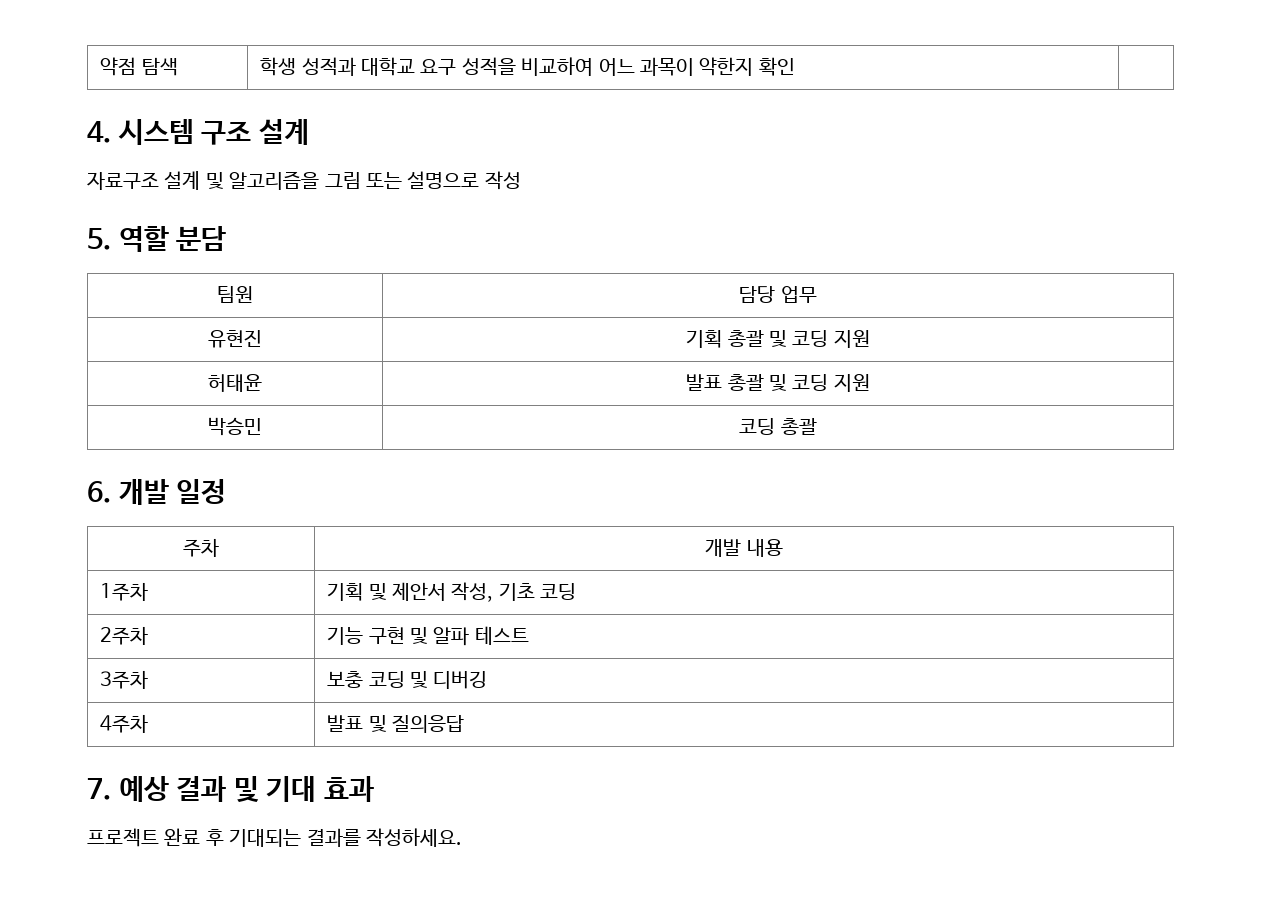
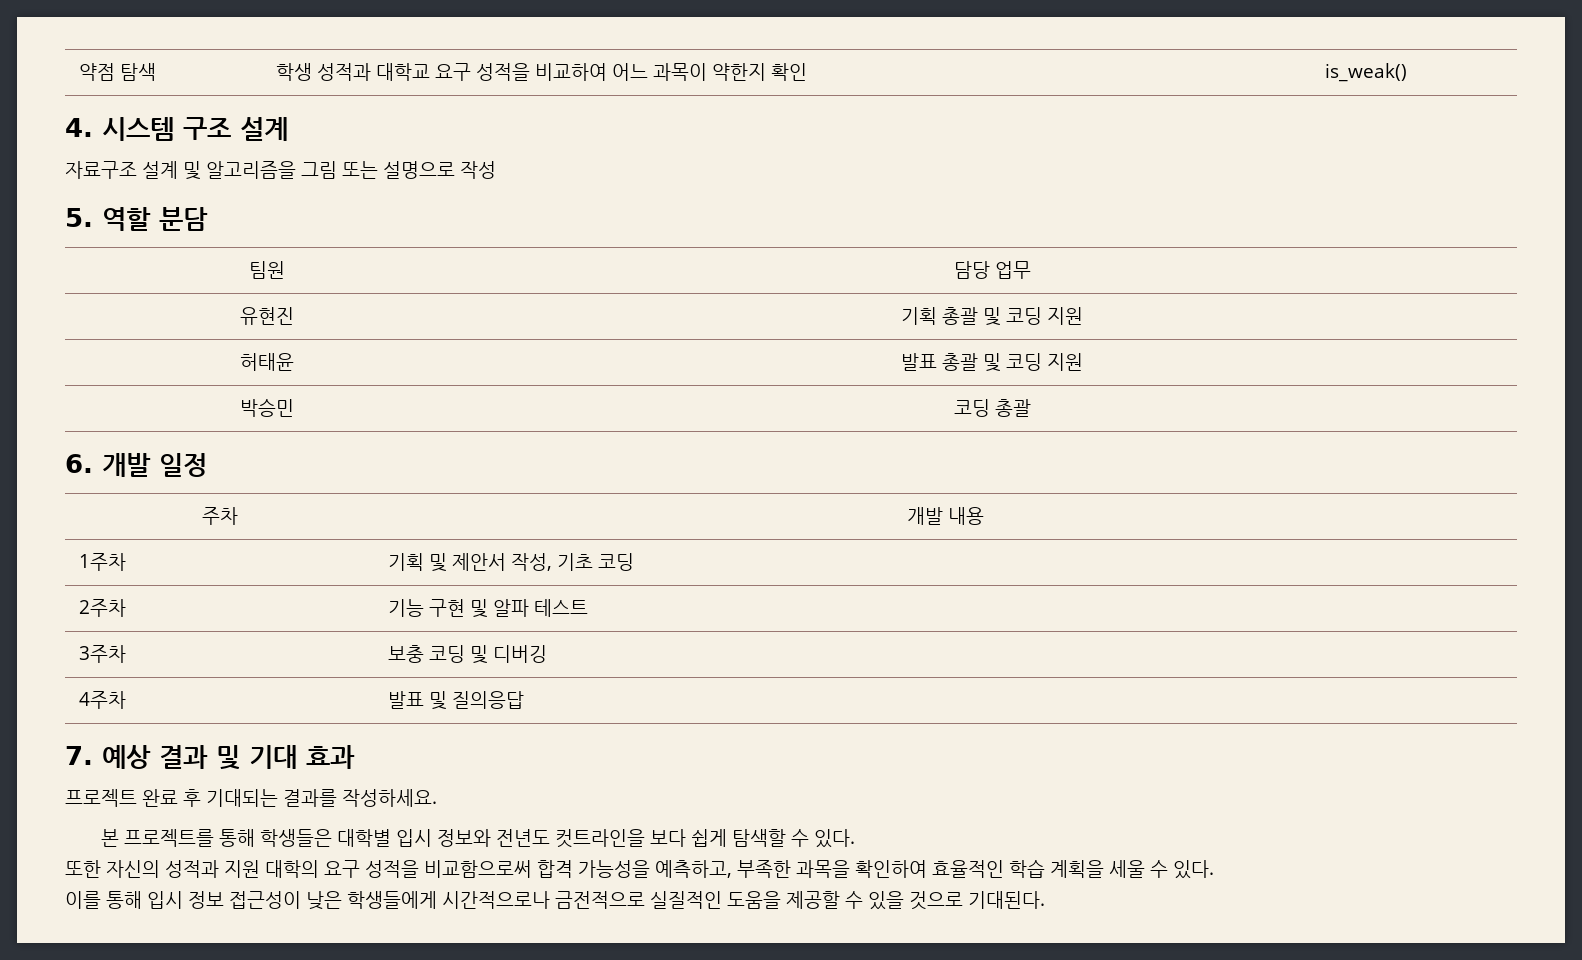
(795, 66) none -> [1325,63,1408,82] is_weak()
(462, 837) none -> [100,829,855,848] [65,859,1214,879] [65,891,1045,910] // 본 프로젝트를 통해 학생들은 대학별 입시 정보와 전년도 컷트라인을 보다 쉽게 탐색할 수 있다. // 또한 자신의 성적과 지원 대학의 요구 성적을 비교함으로써 합격 가능성을 예측하고, 부족한 과목을 확인하여 효율적인 학습 계획을 세울 수 있다. // 이를 통해 입시 정보 접근성이 낮은 학생들에게 시간적으로나 금전적으로 실질적인 도움을 제공할 수 있을 것으로 기대된다.

